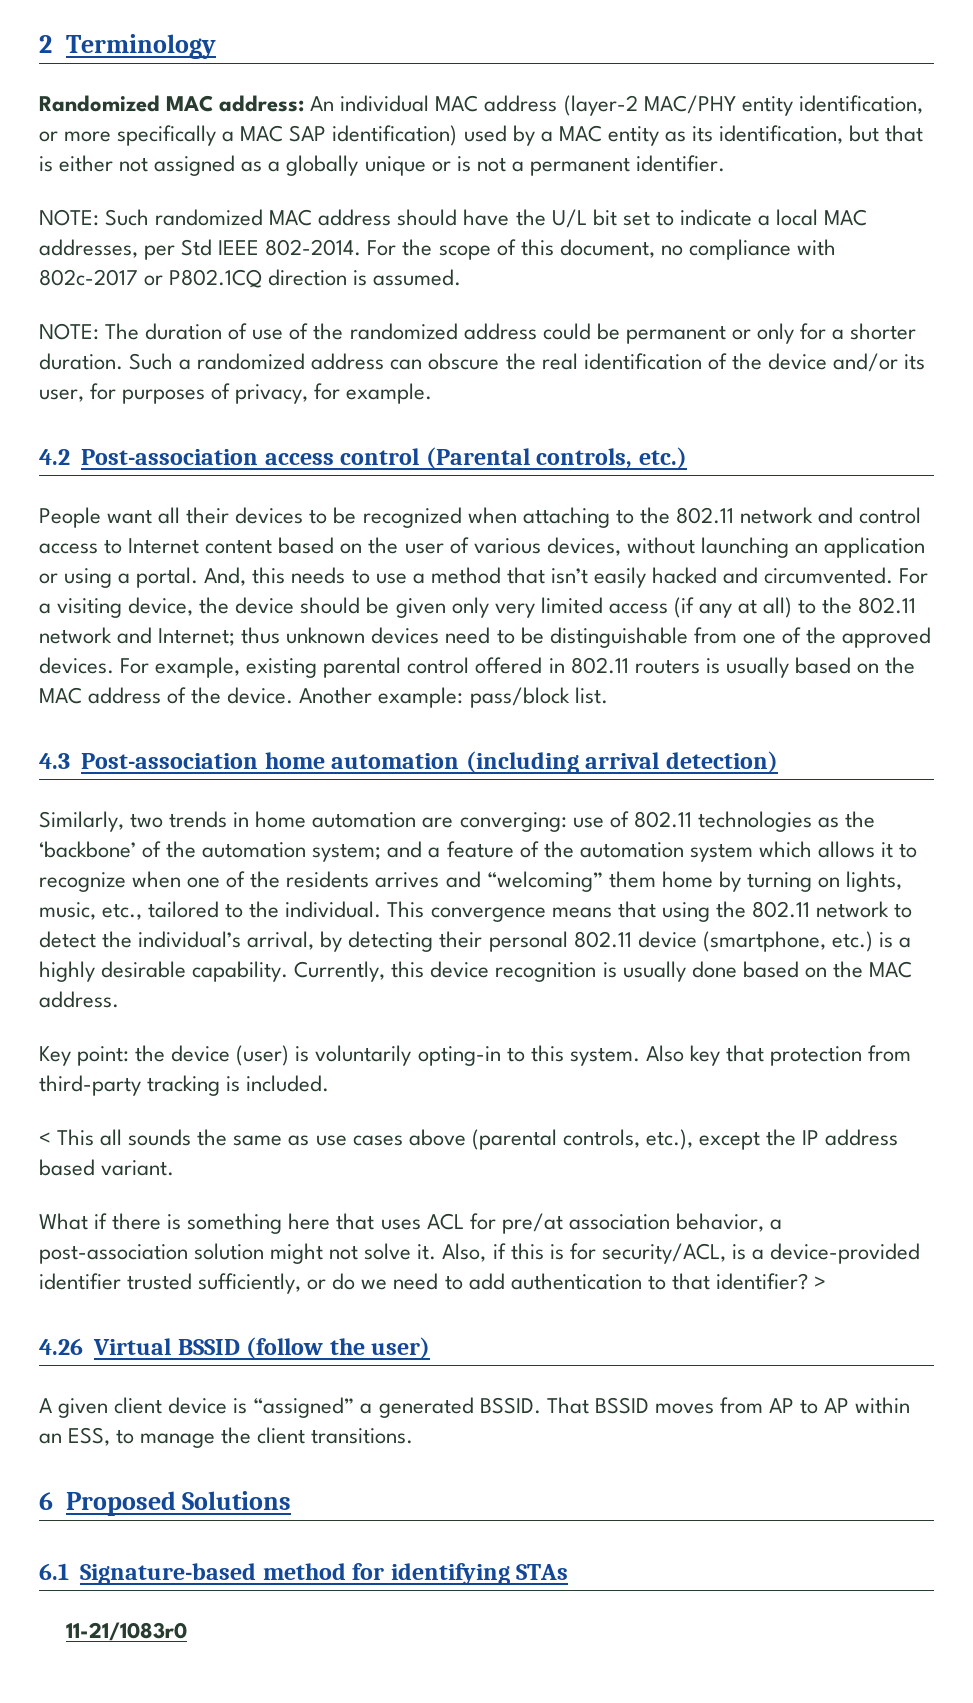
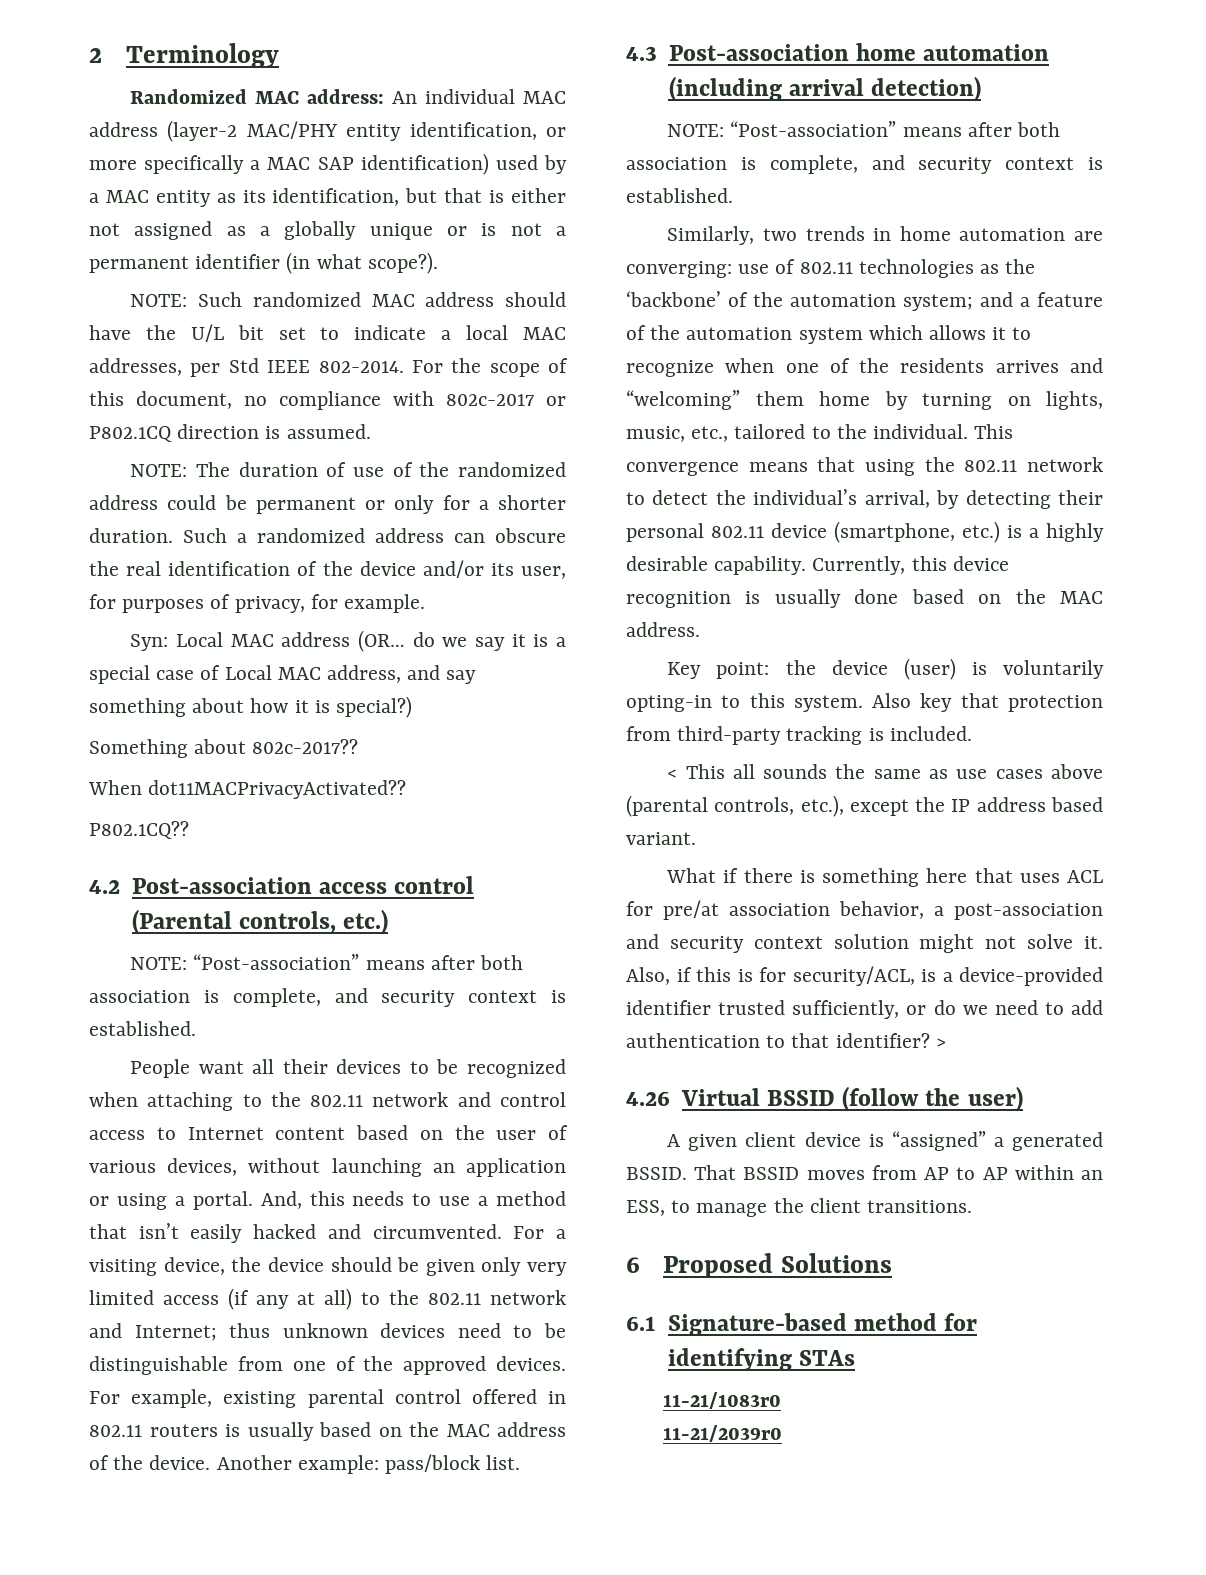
[635,155,725,172] identifier. -> [195,252,438,274] identifier (in what scope?).
(433, 393) none -> [130,630,566,652] [89,665,477,684] [89,696,413,718] [89,739,359,758] [88,780,407,799] [89,821,189,839] // Syn: Local MAC address (OR… do we say it is a special case of Local MAC address, and say something about how it is special?) // Something about 802c-2017?? // When dot11MACPrivacyActivated?? // P802.1CQ??
(687, 458) none -> [130,954,524,970] [89,988,566,1007] [89,1021,196,1036] // NOTE: “Post-association” means after both association is complete, and security context is established.
(778, 762) none -> [667,121,1061,137] [626,155,1103,174] [626,188,733,203] // NOTE: “Post-association” means after both association is complete, and security context is established.
(188, 1254) none -> [626,934,823,953] and security context
(187, 1631) none -> [663,1425,783,1442] // 11-21/2039r0

